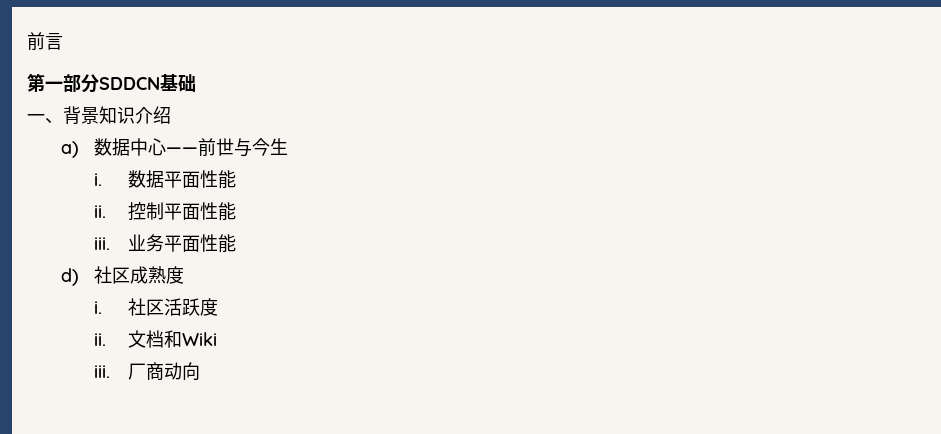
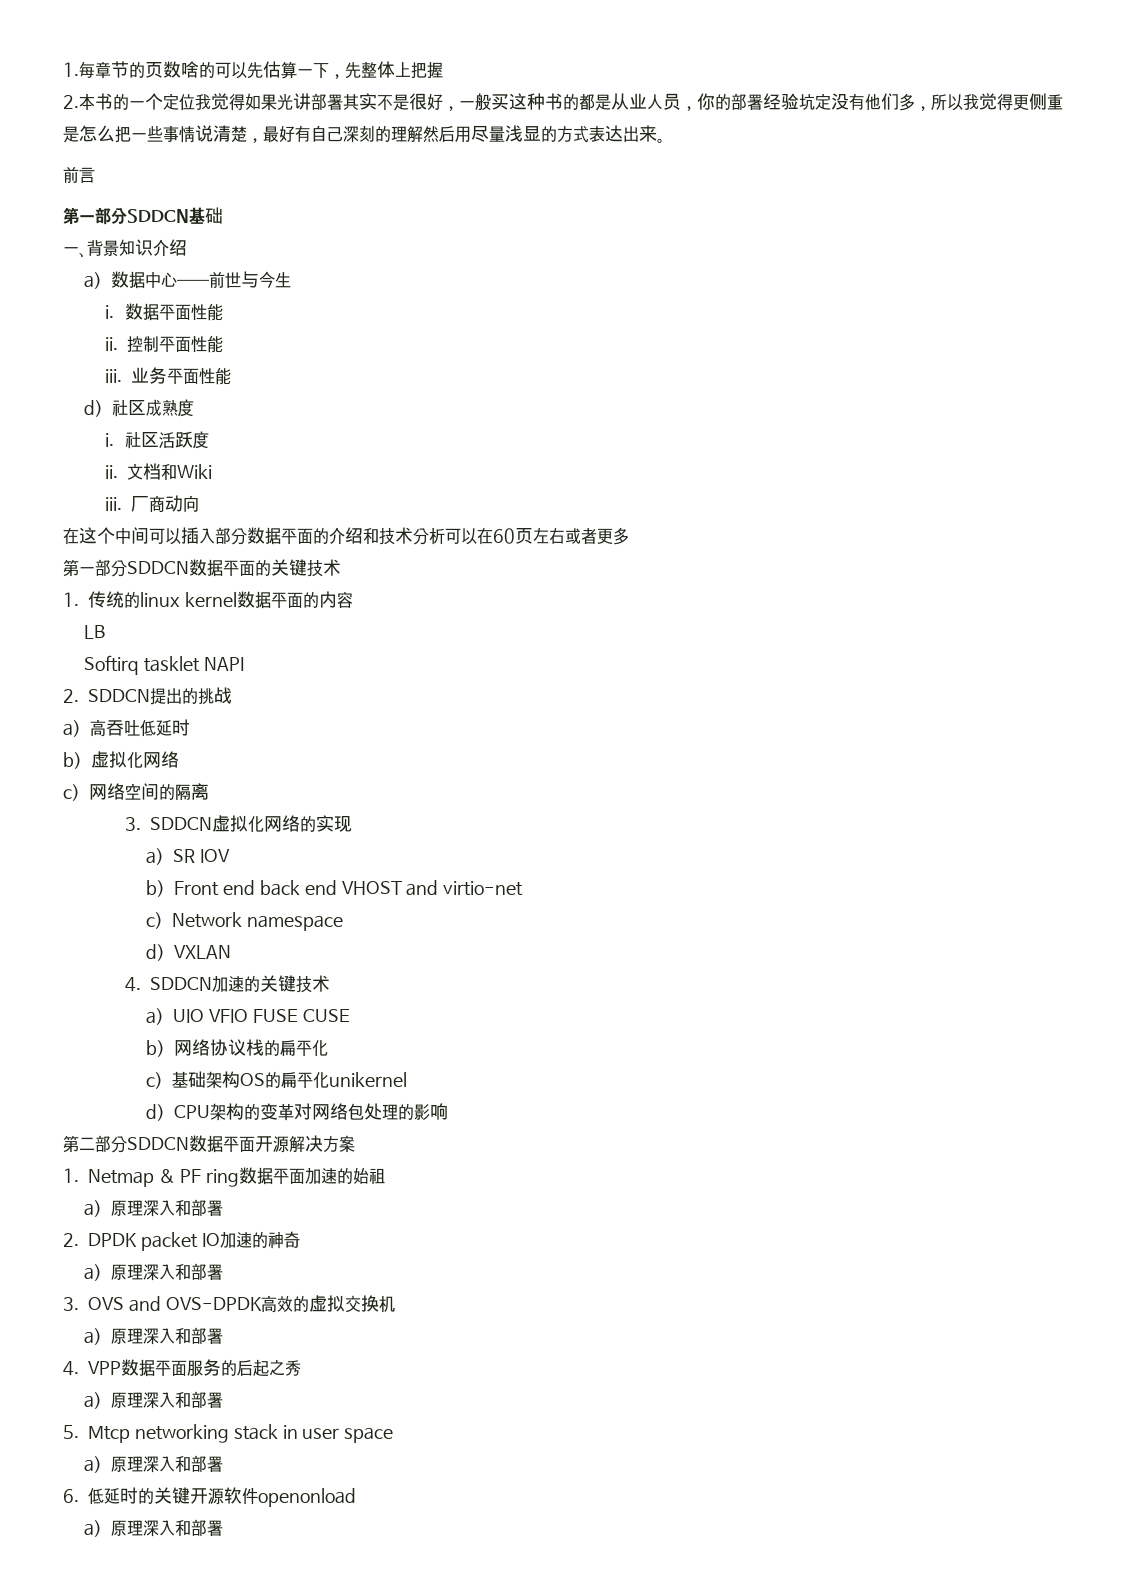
(27, 41) none -> [63,61,443,79] [63,93,1063,111] [63,125,665,143] 1.每章节的页数啥的可以先估算一下，先整体上把握 // 2.本书的一个定位我觉得如果光讲部署其实不是很好，一般买这种书的都是从业人员，你的部署经验坑定没有他们多，所以我觉得更侧重是怎么把一些事情说清楚，最好有自己深刻的理解然后用尽量浅显的方式表达出来。 //
(200, 371) none -> [63,527,629,545] [63,559,341,577] [63,591,353,609] [83,625,105,639] [83,655,244,675] [63,687,232,705] [63,719,190,737] [63,751,179,769] [63,783,209,801] [125,815,353,833] [146,848,231,865] [146,880,524,897] [146,912,344,931] [146,944,232,961] [125,975,331,993] [146,1008,350,1025] [146,1039,329,1057] [146,1071,408,1089] [146,1103,449,1121] [63,1135,355,1153] [63,1167,385,1187] [83,1199,223,1217] [63,1231,300,1251] [83,1263,223,1281] [63,1295,395,1313] [83,1327,223,1345] [63,1359,301,1377] [83,1391,223,1409] [63,1424,394,1443] [83,1455,223,1473] [63,1487,356,1507] [83,1519,223,1537] // 在这个中间可以插入部分数据平面的介绍和技术分析可以在60页左右或者更多 // 第一部分SDDCN数据平面的关键技术 // 1.传统的linux kernel数据平面的内容 // LB // Softirq tasklet NAPI // 2. SDDCN提出的挑战 // a)高吞吐低延时 // b)虚拟化网络 // c)网络空间的隔离 // 3. SDDCN虚拟化网络的实现 // a) SR IOV // b) Front end back end VHOST and virtio-net // c) Network namespace // d) VXLAN // 4. SDDCN加速的关键技术 // a) UIO VFIO FUSE CUSE // b)网络协议栈的扁平化 // c)基础架构OS的扁平化unikernel // d) CPU架构的变革对网络包处理的影响 // 第二部分SDDCN数据平面开源解决方案 // 1. Netmap & PF ring数据平面加速的始祖 // a)原理深入和部署 // 2. DPDK packet IO加速的神奇 // a)原理深入和部署 // 3. OVS and OVS-DPDK高效的虚拟交换机 // a)原理深入和部署 // 4. VPP数据平面服务的后起之秀 // a)原理深入和部署 // 5. Mtcp networking stack in user space // a)原理深入和部署 // 6.低延时的关键开源软件openonload // a)原理深入和部署

